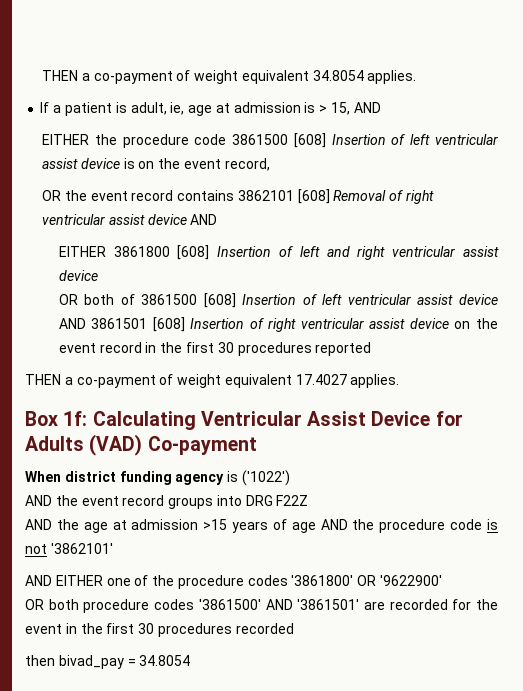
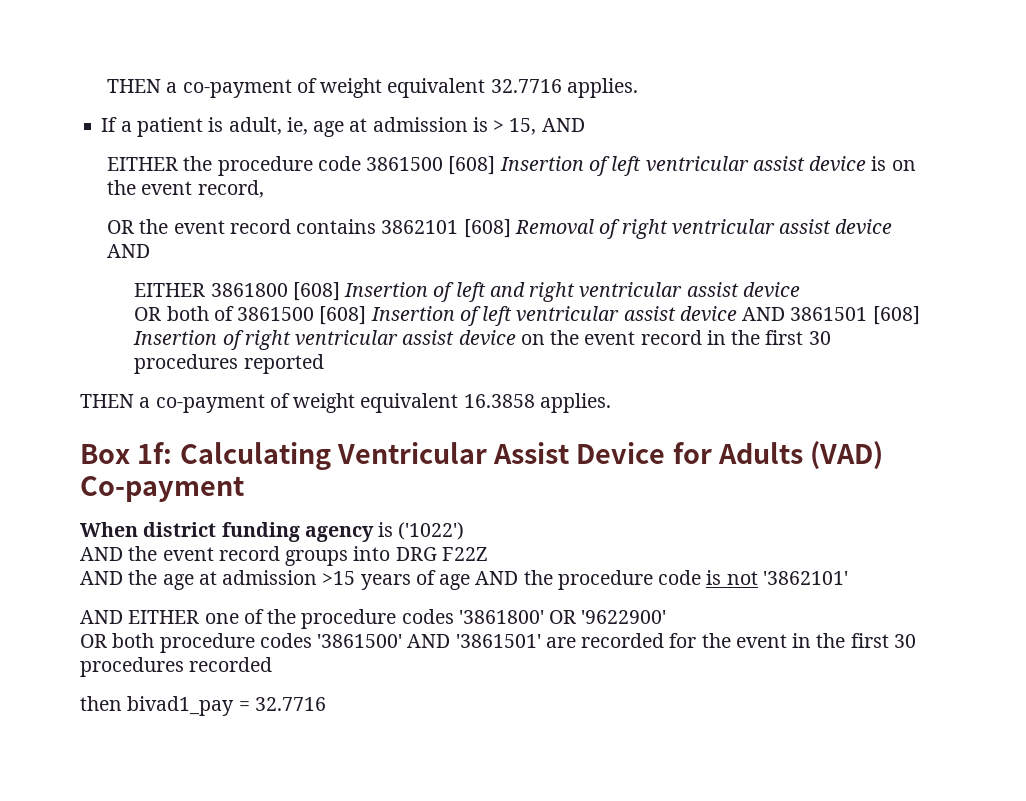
[41,70,364,84] THEN a co-payment of weight equivalent 34.8054 -> [107,78,562,98] THEN a co-payment of weight equivalent 32.7716
[295,374,347,385] 17.4027 -> [463,394,535,408] 16.3858
[58,655,191,669] bivad_pay = 34.8054 -> [127,696,326,716] bivad1_pay = 32.7716

